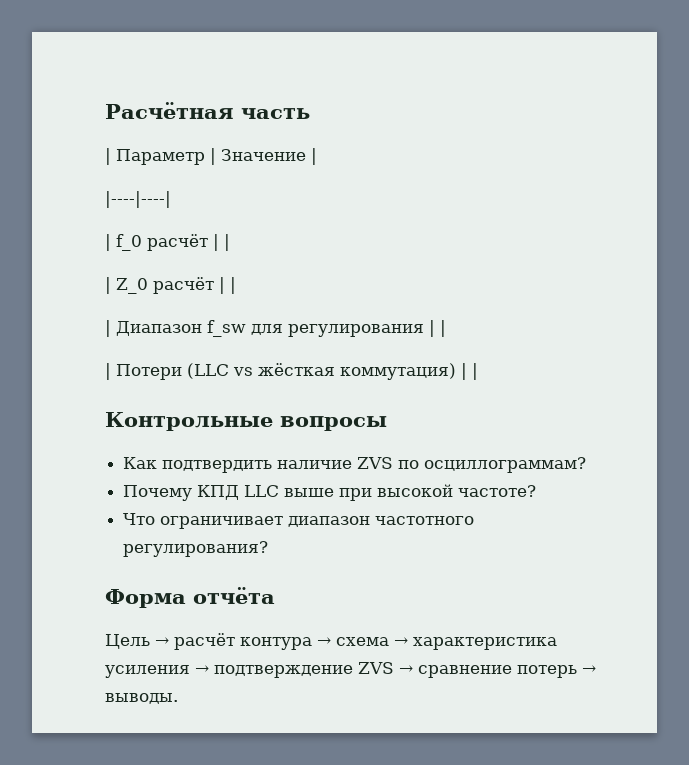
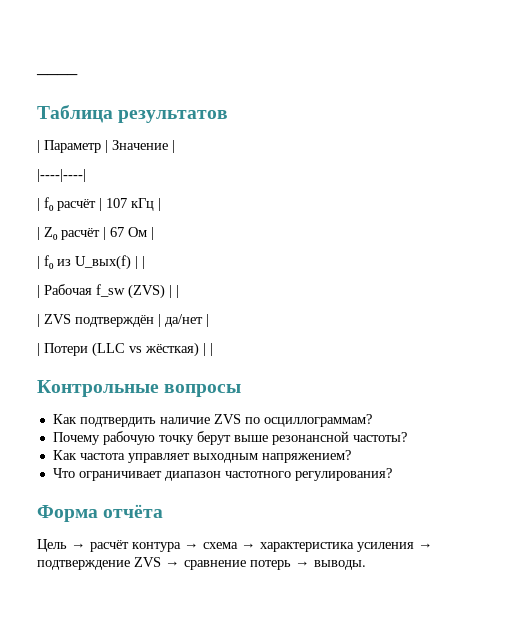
[105,102,310,119] Расчётная часть -> [36,74,78,79] [37,105,229,123] ──── // Таблица результатов
[116,234,230,251] [105,277,236,294] [105,320,435,337] f_0 расчёт | | // | Z_0 расчёт | | // | Диапазон f_sw для регулирования | -> [44,197,161,211] [37,227,154,240] [37,255,145,270] [37,284,179,299] [37,314,203,327] f₀ расчёт | 107 кГц | // | Z₀ расчёт | 67 Ом | // | f₀ из U_вых(f) | | // | Рабочая f_sw (ZVS) | | // | ZVS подтверждён | да/нет
[258,363,456,380] жёсткая коммутация) -> [145,342,199,357] жёсткая)
[197,484,537,501] КПД LLC выше при высокой частоте? -> [102,431,407,445] [52,450,351,463] рабочую точку берут выше резонансной частоты? // Как частота управляет выходным напряжением?

